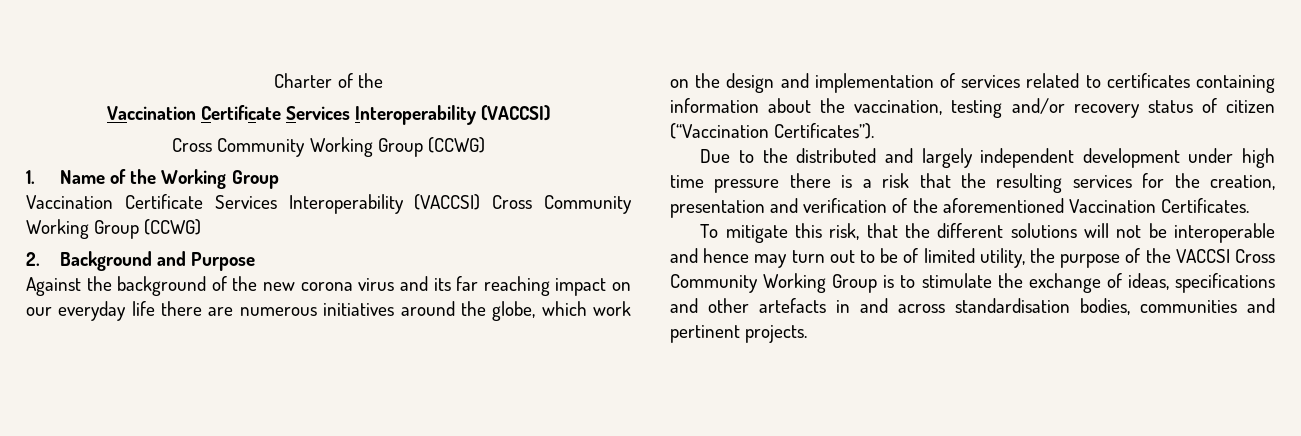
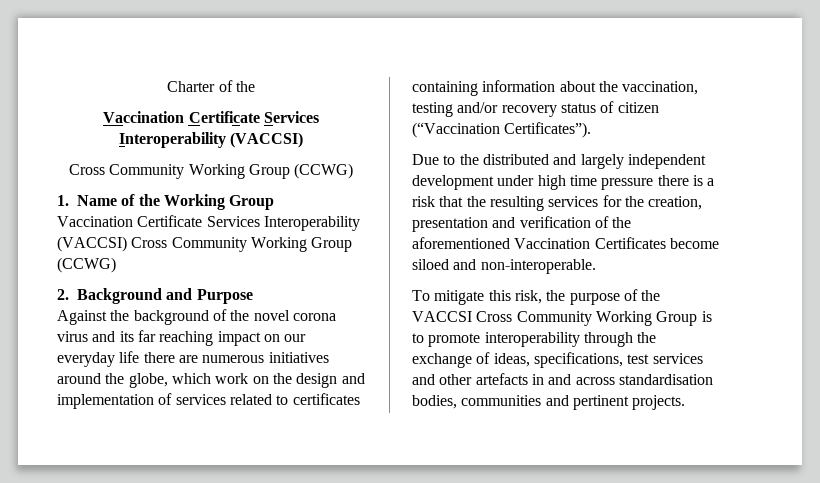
[263,282,296,291] new -> [253,310,290,321] novel
[1160,198,1249,213] Certificates. -> [594,237,719,249] [412,259,596,274] Certificates become siloed and non-interoperable.
[866,223,1275,243] [670,248,1025,268] that the different solutions will not be interoperable and hence may turn out to be of limited utility, -> (542, 297) none
[921,273,992,288] stimulate -> [428,332,633,347] promote interoperability through
[1175,273,1275,293] specifications -> [533,352,703,368] specifications, test services

